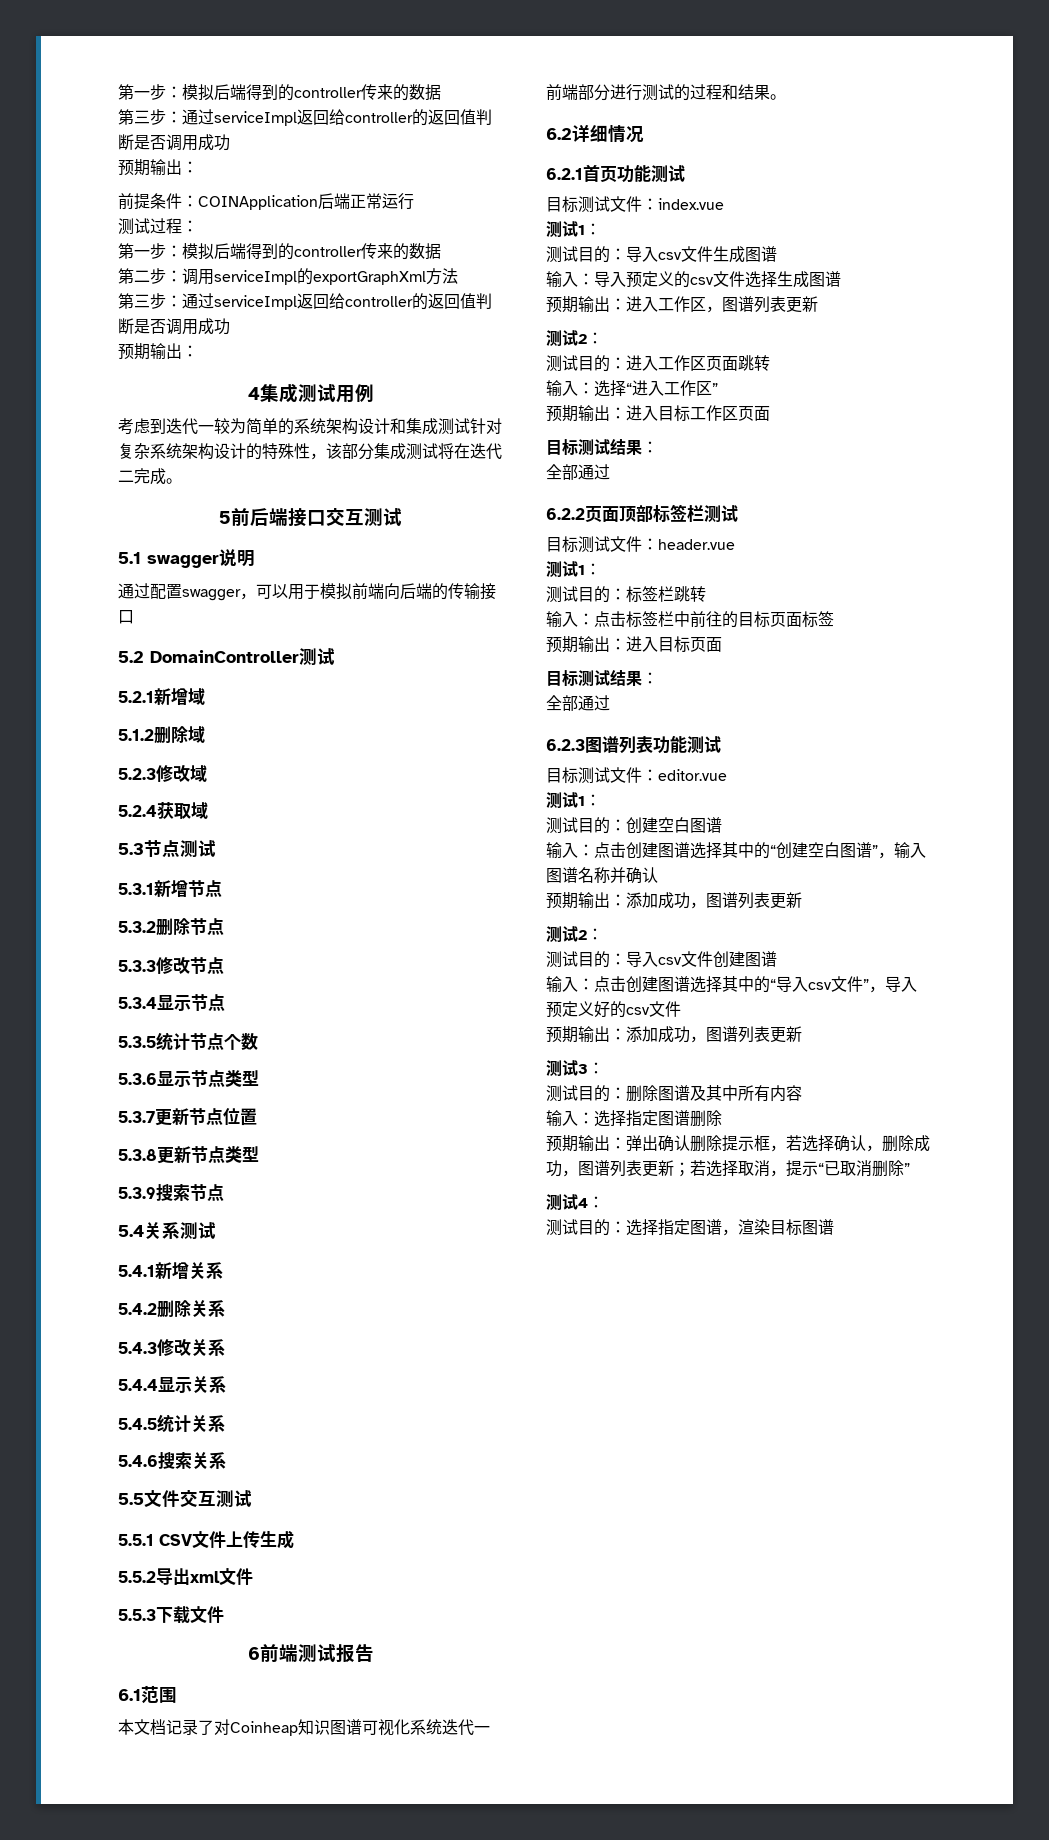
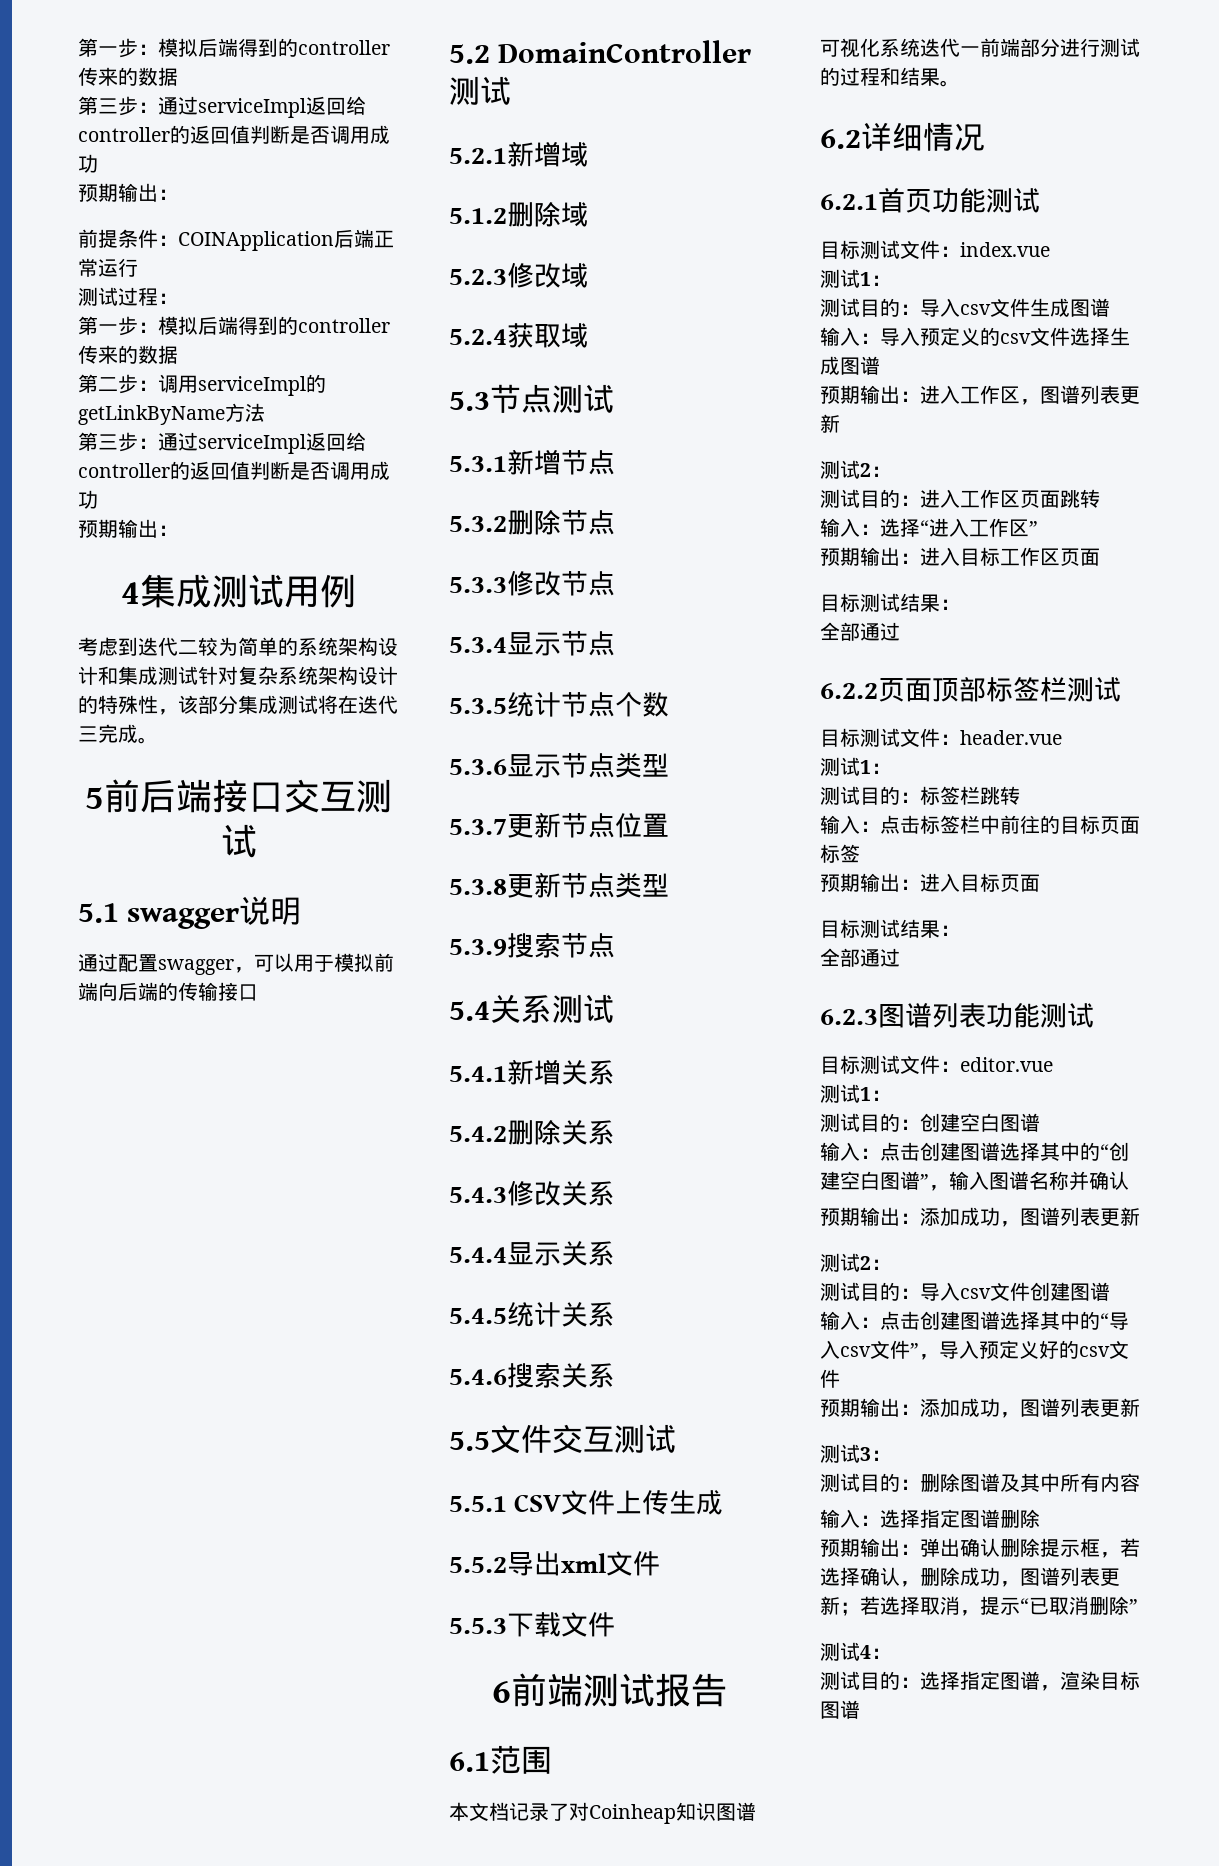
[313,271,426,285] exportGraphXml -> [78,405,225,425] getLinkByName
[198,425,214,432] 一 -> [178,640,198,654] 二
[118,470,134,482] 二 -> [78,726,98,742] 三

